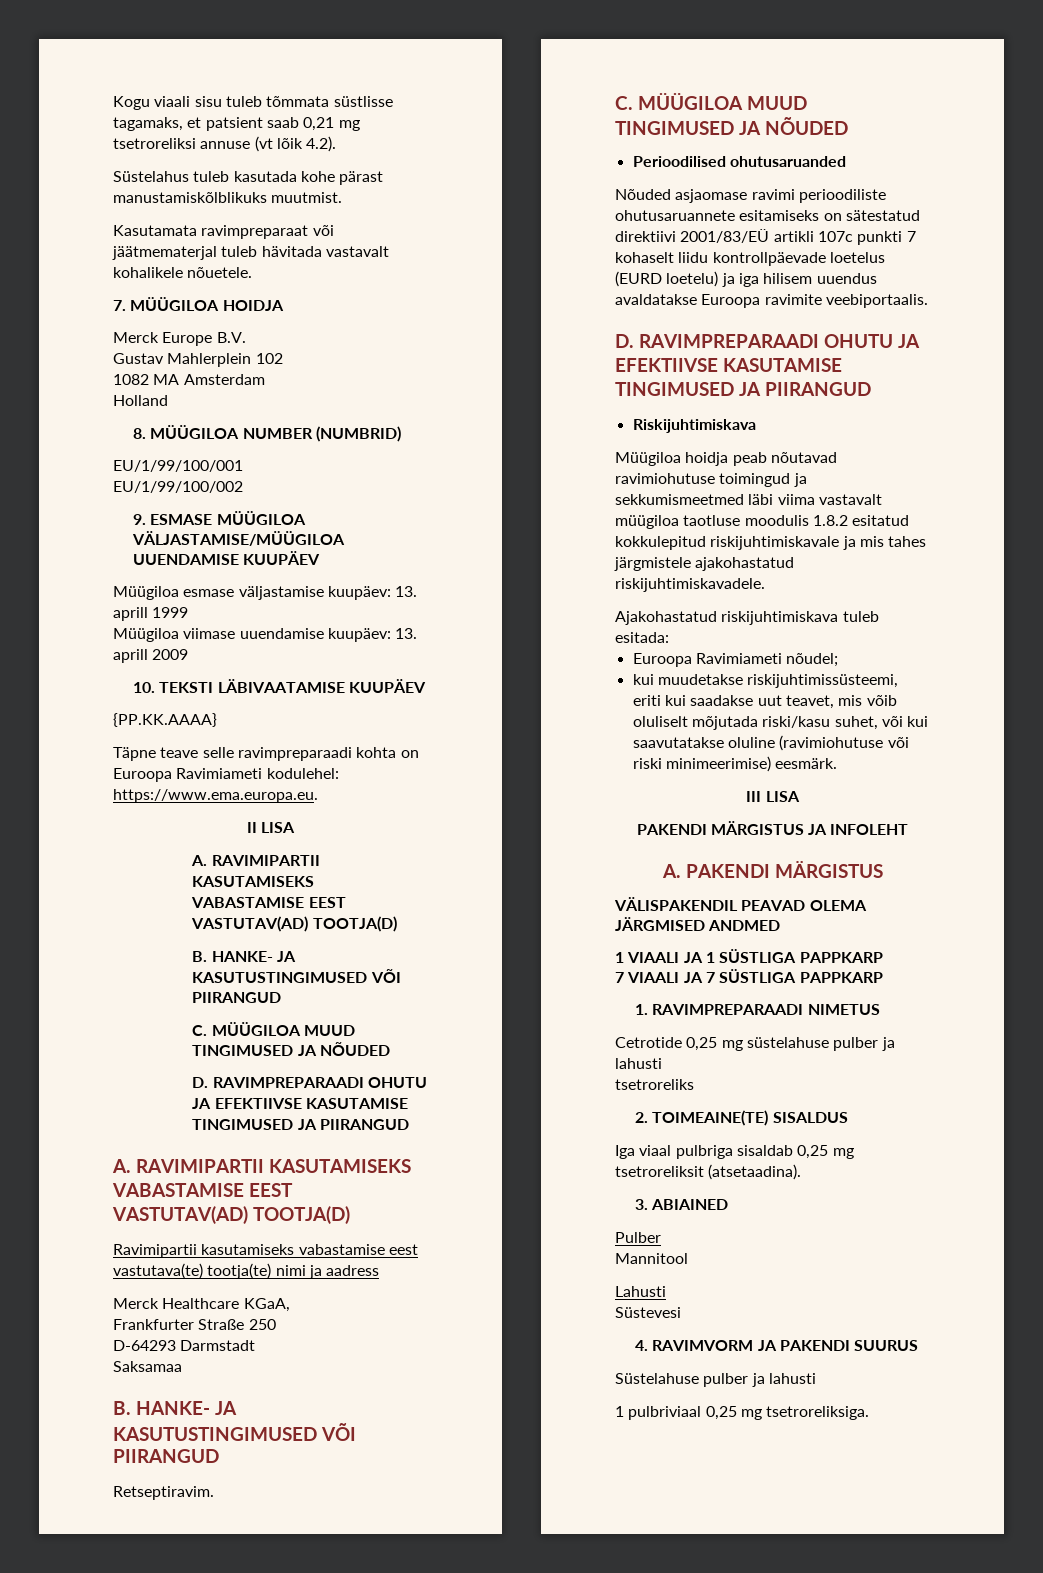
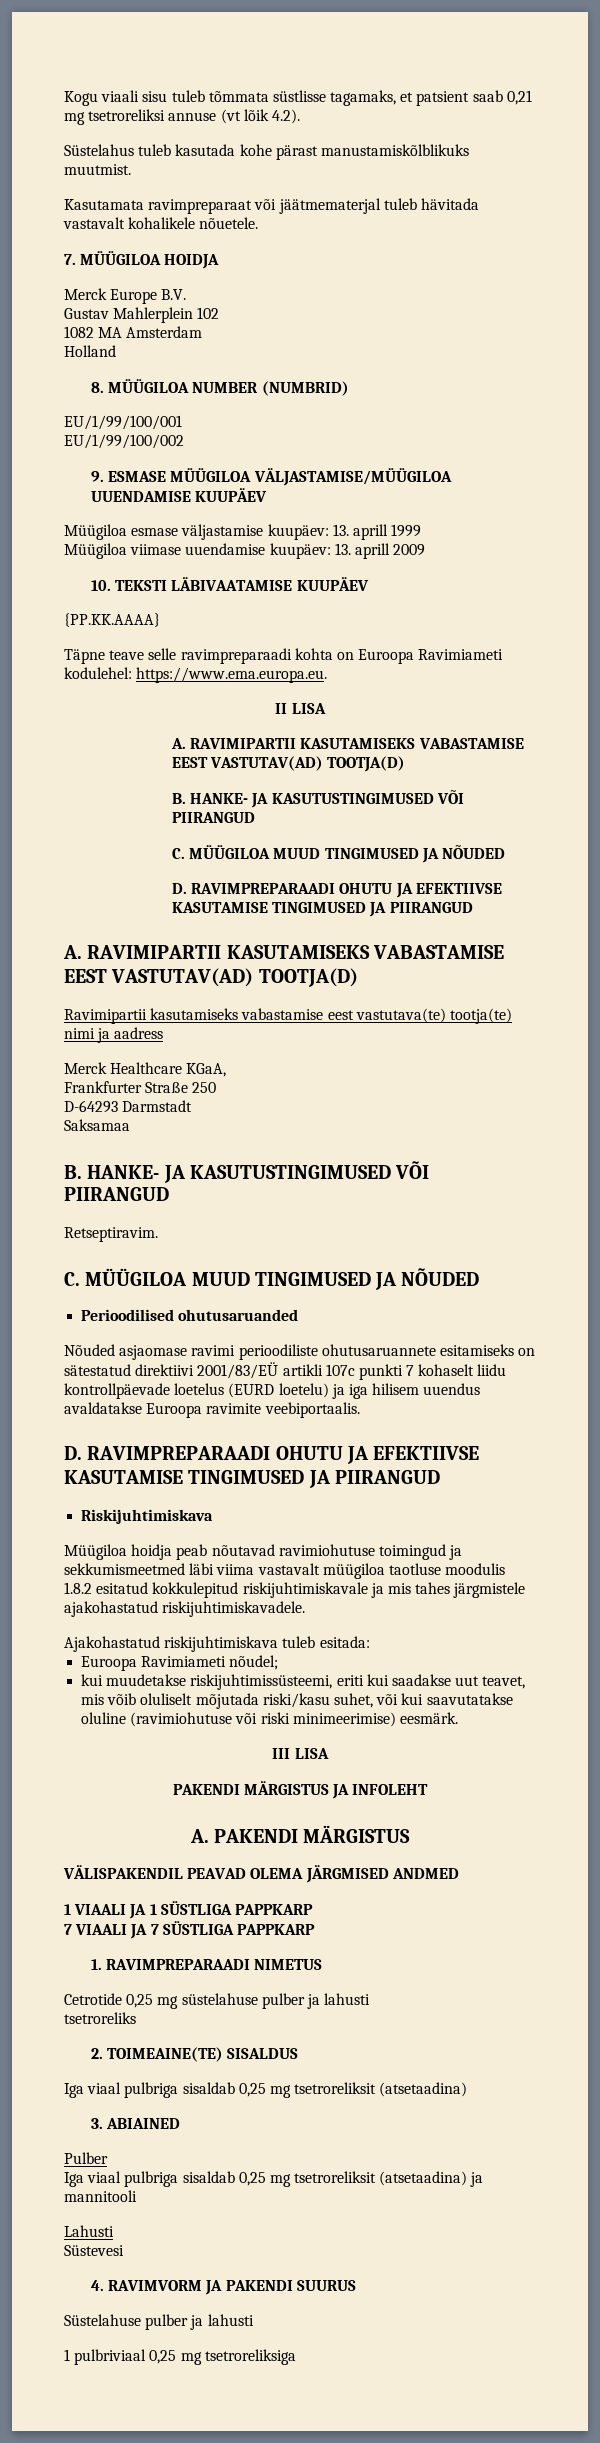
[708,1164,802,1180] (atsetaadina). -> [379,2082,468,2097] (atsetaadina)
[615,1253,688,1264] Mannitool -> [64,2171,484,2187] [64,2190,137,2202] Iga viaal pulbriga sisaldab 0,25 mg tsetroreliksit (atsetaadina) ja mannitooli
[766,1406,870,1420] tsetroreliksiga. -> [204,2349,296,2365] tsetroreliksiga

